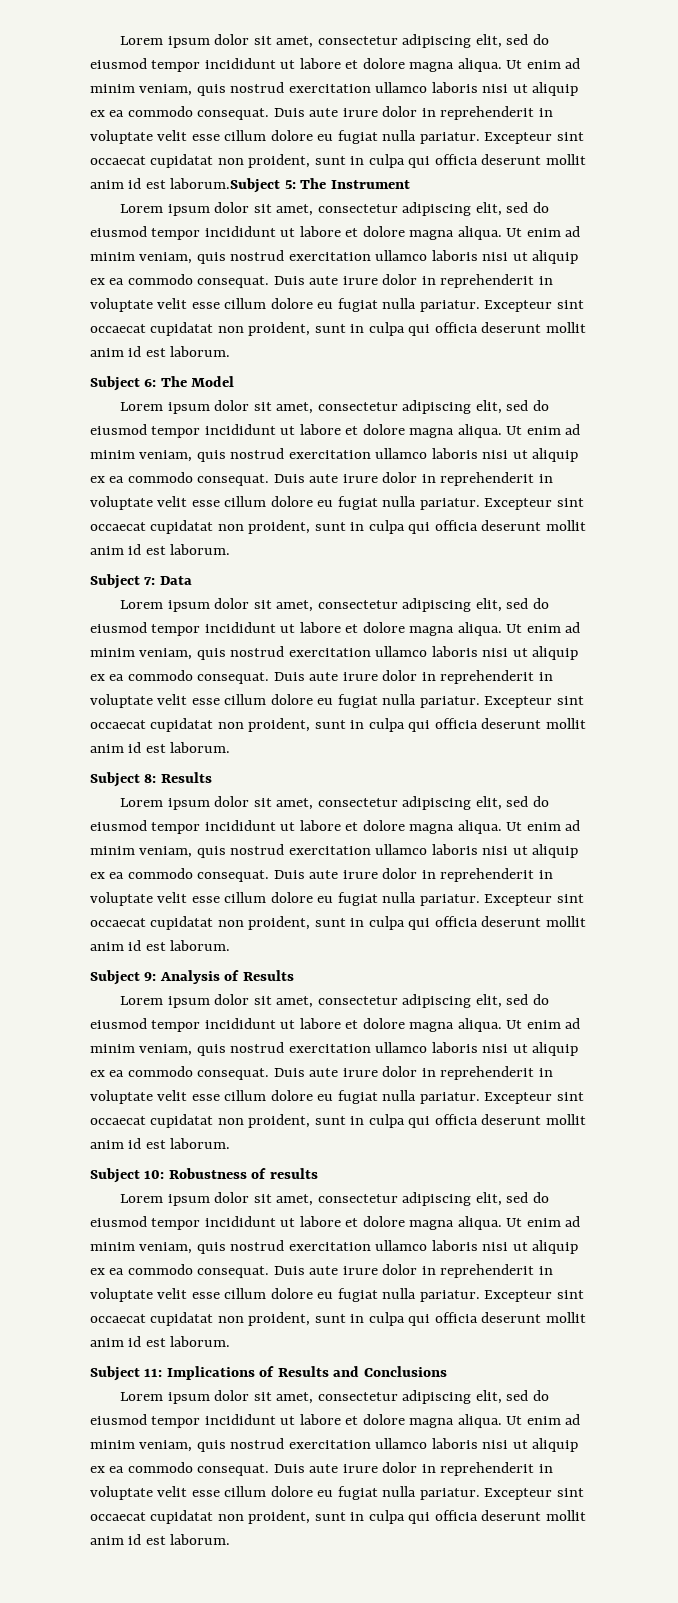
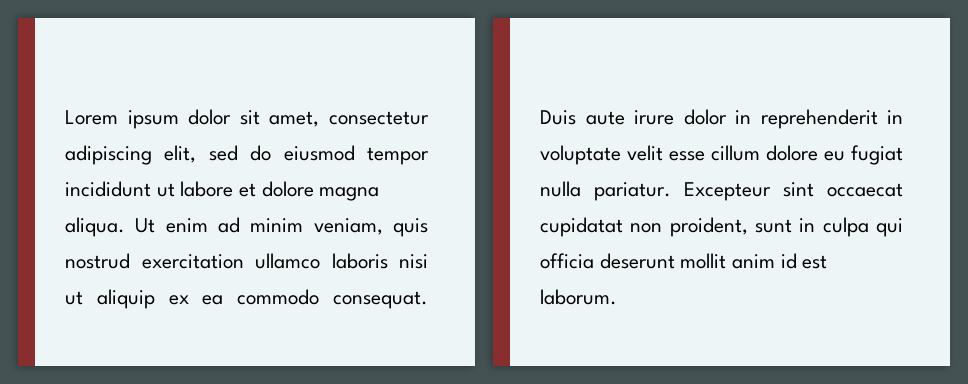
[170,178,410,193] [120,202,549,216] [90,226,581,240] [90,250,579,264] [90,274,553,288] [90,298,584,312] [90,322,586,336] [90,346,231,357] [90,376,235,391] [120,400,549,414] [90,424,581,438] [90,448,579,462] [90,472,553,486] [90,496,584,510] [90,520,586,534] [90,544,231,555] [90,574,192,589] [120,598,549,612] [90,622,581,636] [90,646,579,660] [90,670,553,684] [90,694,584,708] [90,718,586,732] [90,742,231,753] [90,772,212,787] [120,796,549,810] [90,820,581,834] [90,844,579,858] [90,868,553,882] [90,892,584,906] [90,916,586,930] [90,940,231,951] [90,970,294,985] [120,994,549,1008] [90,1018,581,1032] [90,1042,579,1056] [90,1066,553,1080] [90,1090,584,1104] [90,1114,586,1128] [90,1138,231,1149] [90,1168,318,1183] [120,1192,549,1206] [90,1216,581,1230] [90,1240,579,1254] [90,1264,553,1278] [90,1288,584,1302] [90,1312,586,1326] [90,1336,231,1347] [90,1366,447,1381] [120,1390,549,1404] [90,1414,581,1428] [90,1438,579,1452] [90,1462,553,1476] [90,1486,584,1500] [90,1510,586,1524] [90,1534,166,1545] laborum.Subject 5: The Instrument // Lorem ipsum dolor sit amet, consectetur adipiscing elit, sed do eiusmod tempor incididunt ut labore et dolore magna aliqua. Ut enim ad minim veniam, quis nostrud exercitation ullamco laboris nisi ut aliquip ex ea commodo consequat. Duis aute irure dolor in reprehenderit in voluptate velit esse cillum dolore eu fugiat nulla pariatur. Excepteur sint occaecat cupidatat non proident, sunt in culpa qui officia deserunt mollit anim id est laborum. // Subject 6: The Model // Lorem ipsum dolor sit amet, consectetur adipiscing elit, sed do eiusmod tempor incididunt ut labore et dolore magna aliqua. Ut enim ad minim veniam, quis nostrud exercitation ullamco laboris nisi ut aliquip ex ea commodo consequat. Duis aute irure dolor in reprehenderit in voluptate velit esse cillum dolore eu fugiat nulla pariatur. Excepteur sint occaecat cupidatat non proident, sunt in culpa qui officia deserunt mollit anim id est laborum. // Subject 7: Data // Lorem ipsum dolor sit amet, consectetur adipiscing elit, sed do eiusmod tempor incididunt ut labore et dolore magna aliqua. Ut enim ad minim veniam, quis nostrud exercitation ullamco laboris nisi ut aliquip ex ea commodo consequat. Duis aute irure dolor in reprehenderit in voluptate velit esse cillum dolore eu fugiat nulla pariatur. Excepteur sint occaecat cupidatat non proident, sunt in culpa qui officia deserunt mollit anim id est laborum. // Subject 8: Results // Lorem ipsum dolor sit amet, consectetur adipiscing elit, sed do eiusmod tempor incididunt ut labore et dolore magna aliqua. Ut enim ad minim veniam, quis nostrud exercitation ullamco laboris nisi ut aliquip ex ea commodo consequat. Duis aute irure dolor in reprehenderit in voluptate velit esse cillum dolore eu fugiat nulla pariatur. Excepteur sint occaecat cupidatat non proident, sunt in culpa qui officia deserunt mollit anim id est laborum. // Subject 9: Analysis of Results // Lorem ipsum dolor sit amet, consectetur adipiscing elit, sed do eiusmod tempor incididunt ut labore et dolore magna aliqua. Ut enim ad minim veniam, quis nostrud exercitation ullamco laboris nisi ut aliquip ex ea commodo consequat. Duis aute irure dolor in reprehenderit in voluptate velit esse cillum dolore eu fugiat nulla pariatur. Excepteur sint occaecat cupidatat non proident, sunt in culpa qui officia deserunt mollit anim id est laborum. // Subject 10: Robustness of results // Lorem ipsum dolor sit amet, consectetur adipiscing elit, sed do eiusmod tempor incididunt ut labore et dolore magna aliqua. Ut enim ad minim veniam, quis nostrud exercitation ullamco laboris nisi ut aliquip ex ea commodo consequat. Duis aute irure dolor in reprehenderit in voluptate velit esse cillum dolore eu fugiat nulla pariatur. Excepteur sint occaecat cupidatat non proident, sunt in culpa qui officia deserunt mollit anim id est laborum. // Subject 11: Implications of Results and Conclusions // Lorem ipsum dolor sit amet, consectetur adipiscing elit, sed do eiusmod tempor incididunt ut labore et dolore magna aliqua. Ut enim ad minim veniam, quis nostrud exercitation ullamco laboris nisi ut aliquip ex ea commodo consequat. Duis aute irure dolor in reprehenderit in voluptate velit esse cillum dolore eu fugiat nulla pariatur. Excepteur sint occaecat cupidatat non proident, sunt in culpa qui officia deserunt mollit anim id est -> (828, 262) none

